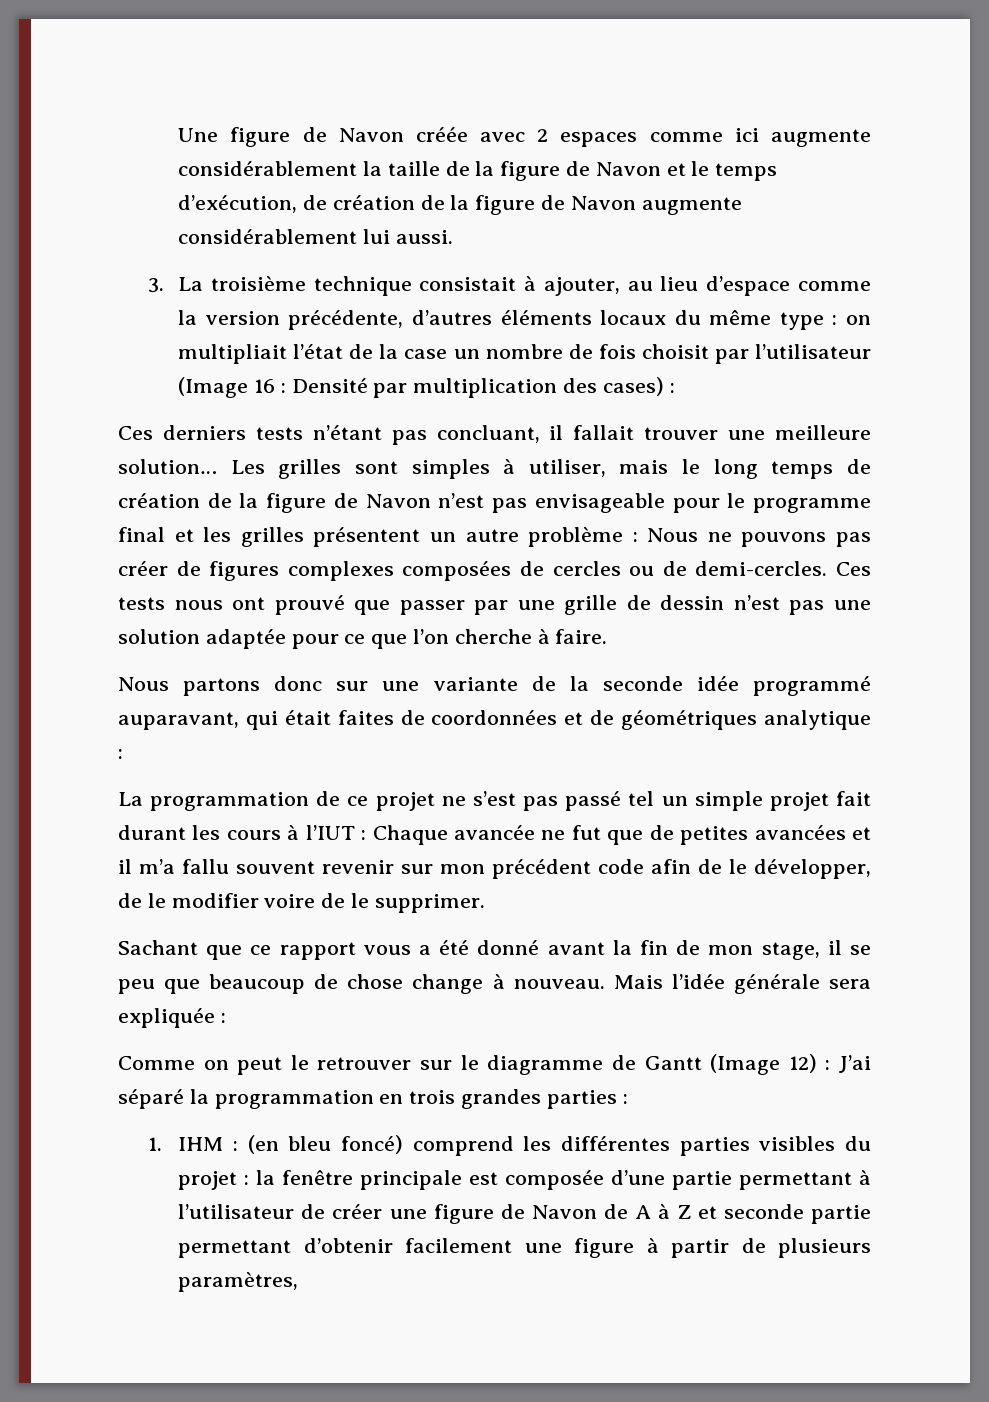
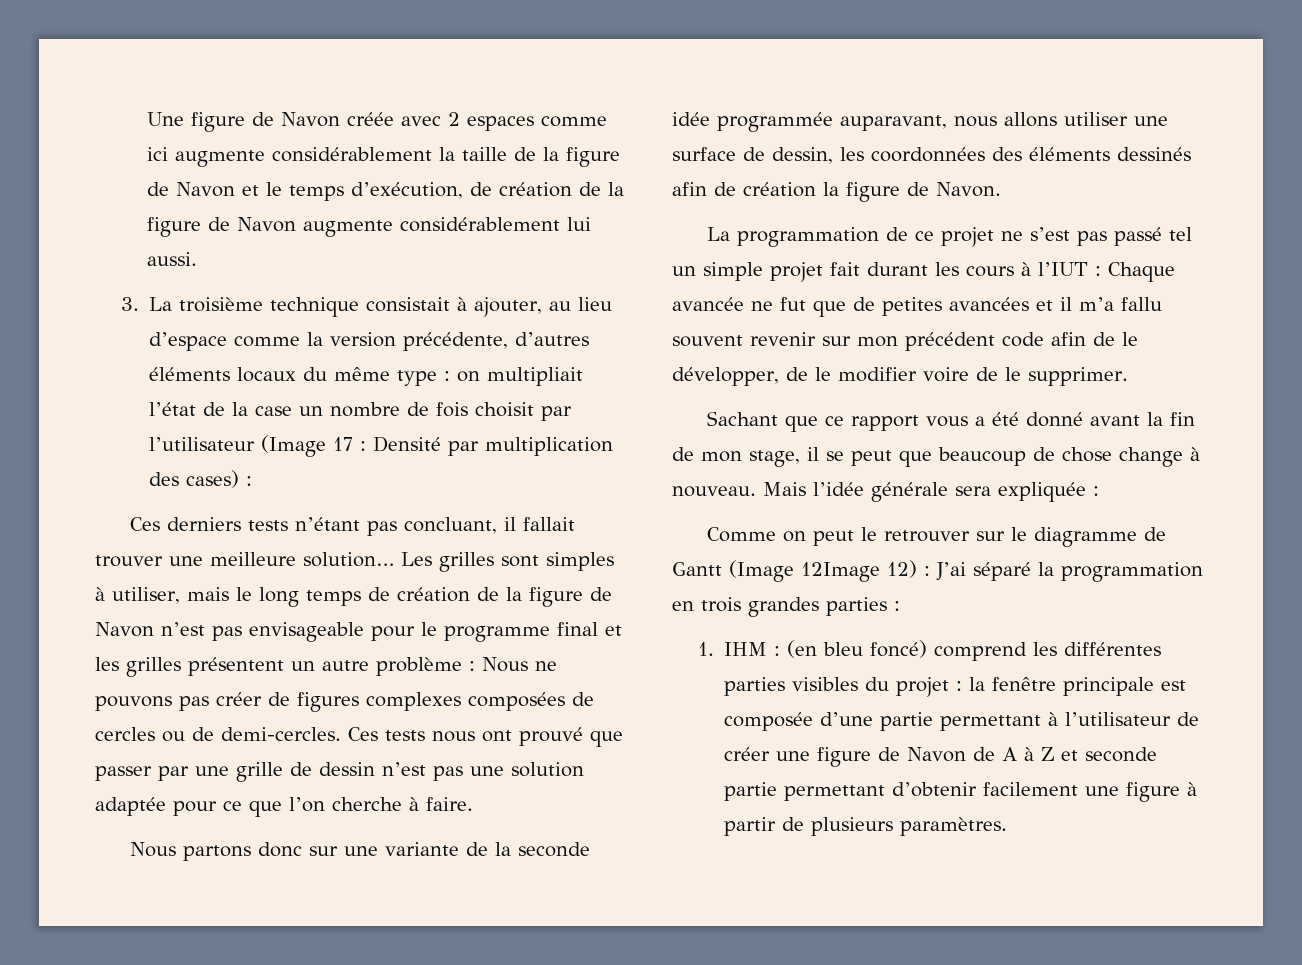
[253,379,275,393] 16 -> [333,437,354,451] 17
[753,676,872,696] [118,710,872,730] [118,749,123,759] programmé auparavant, qui était faites de coordonnées et de géométriques analytique : -> [717,112,1168,132] [672,147,1191,164] [672,182,1001,202] programmée auparavant, nous allons utiliser une surface de dessin, les coordonnées des éléments dessinés afin de création la figure de Navon.
[118,979,155,994] peu -> [851,450,892,466] peut
(781, 1064) none -> [801,562,880,582] 12Image
[178,1272,299,1292] paramètres, -> [900,817,1008,836] paramètres.

